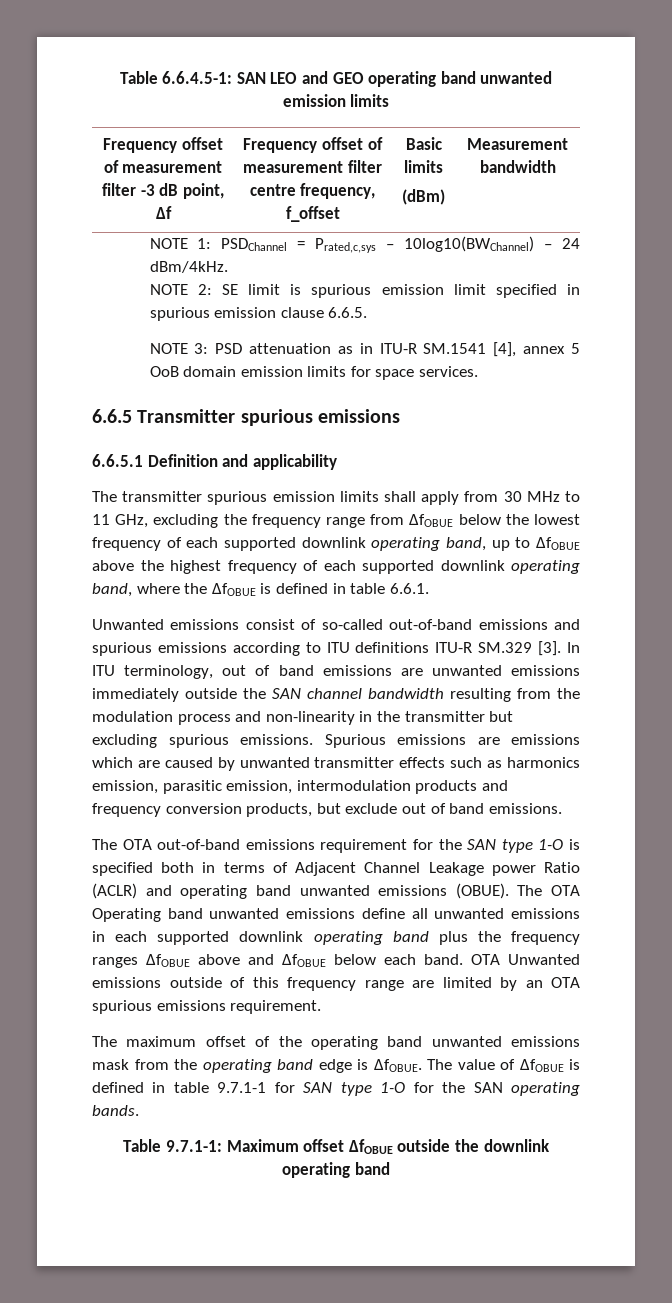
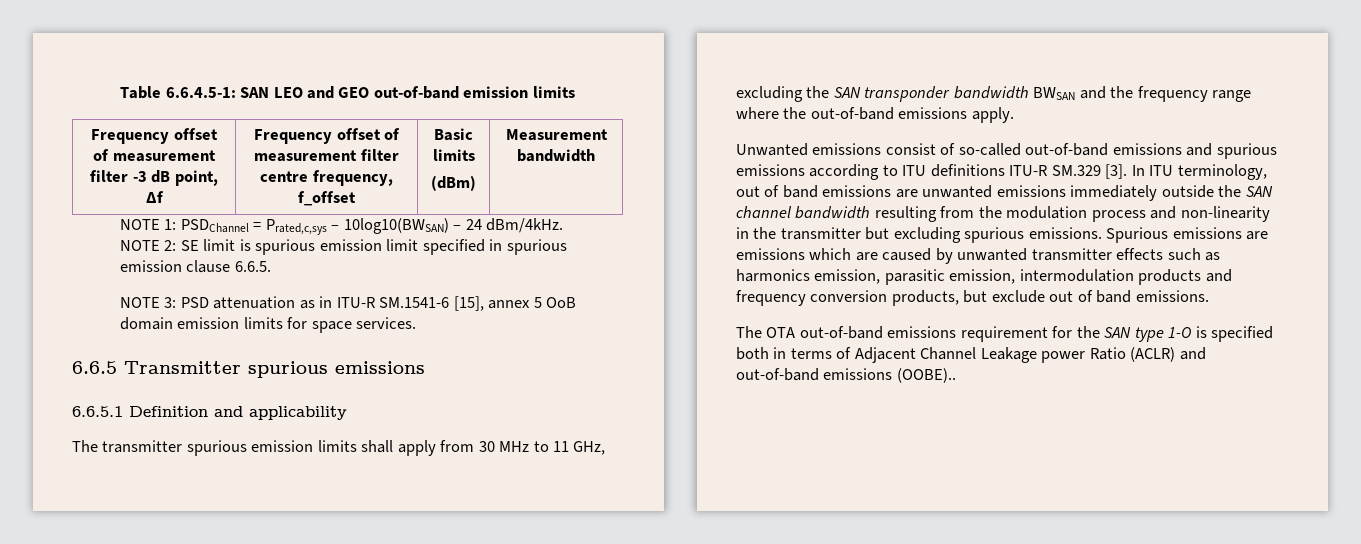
[368,71,553,87] operating band unwanted -> [373,86,459,99] out-of-band
[404,236,535,252] 10log10(BWChannel) -> [343,218,449,234] 10log10(BWSAN)
[423,342,517,357] SM.1541 [4], -> [379,296,484,311] SM.1541-6 [15],
[251,514,580,528] [92,537,580,551] [92,560,580,574] [92,583,429,597] frequency range from ΔfOBUE below the lowest frequency of each supported downlink operating band, up to ΔfOBUE above the highest frequency of each supported downlink operating band, where the ΔfOBUE is defined in table 6.6.1. -> [833,86,1252,102] [736,107,1014,123] SAN transponder bandwidth BWSAN and the frequency range where the out-of-band emissions apply.
[180,883,580,899] [92,908,580,922] [92,931,580,945] [92,954,580,968] [92,977,580,991] [92,1000,322,1014] [92,1036,580,1050] [92,1059,580,1073] [92,1082,580,1096] [92,1105,139,1116] [123,1139,550,1154] [282,1162,390,1178] operating band unwanted emissions (OBUE). The OTA Operating band unwanted emissions define all unwanted emissions in each supported downlink operating band plus the frequency ranges ΔfOBUE above and ΔfOBUE below each band. OTA Unwanted emissions outside of this frequency range are limited by an OTA spurious emissions requirement. // The maximum offset of the operating band unwanted emissions mask from the operating band edge is ΔfOBUE. The value of ΔfOBUE is defined in table 9.7.1-1 for SAN type 1-O for the SAN operating bands. // Table 9.7.1-1: Maximum offset ΔfOBUE outside the downlink operating band -> [736,368,956,383] out-of-band emissions (OOBE)..

